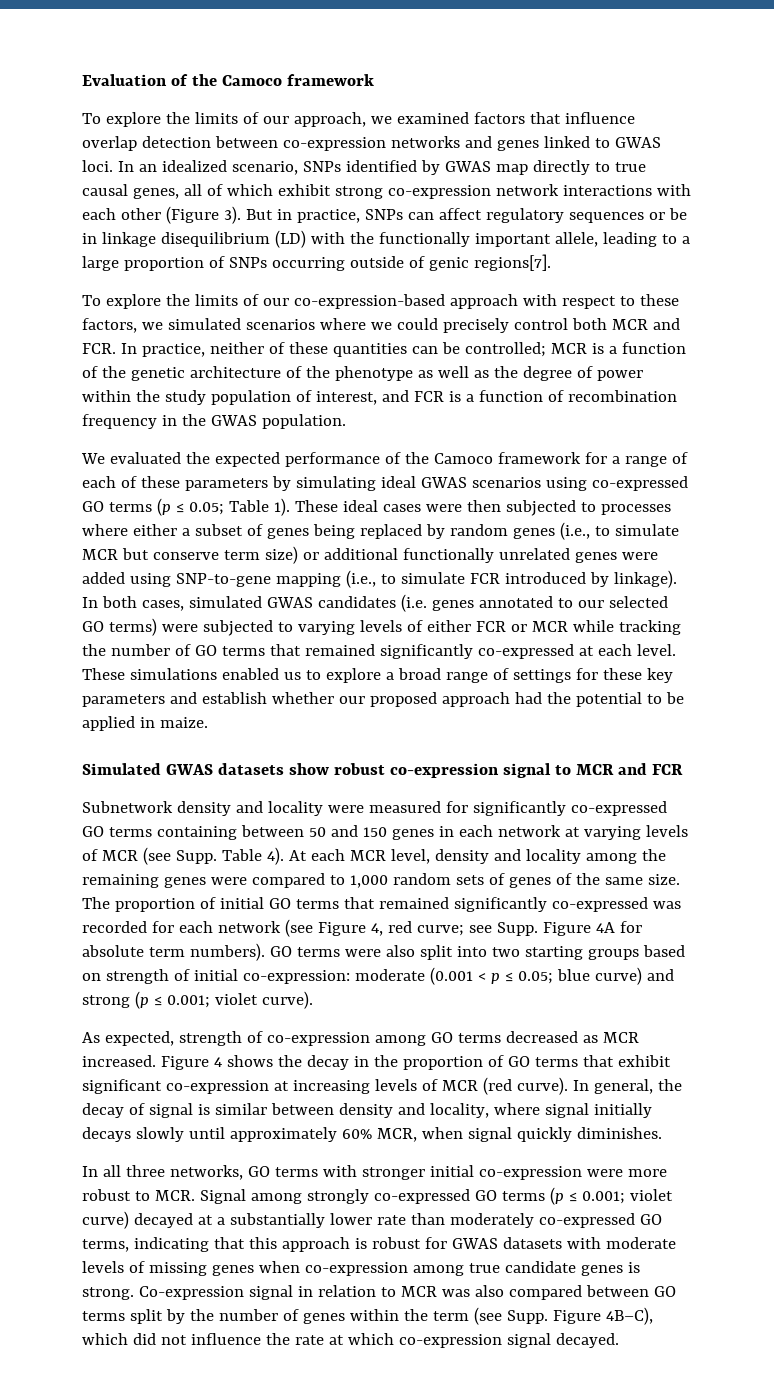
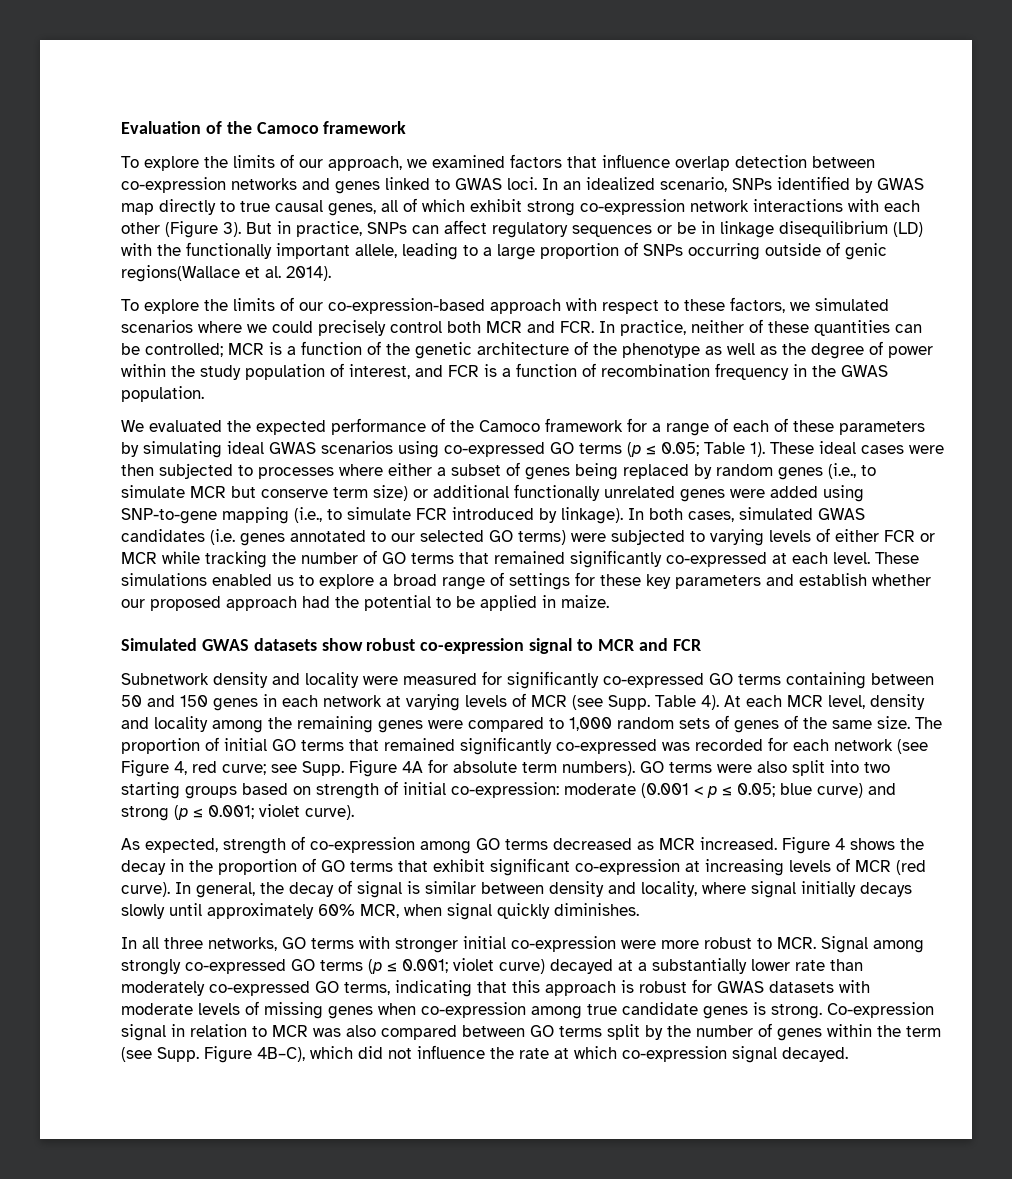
[473,254,551,271] regions[7]. -> [121,265,331,282] regions(Wallace et al. 2014).

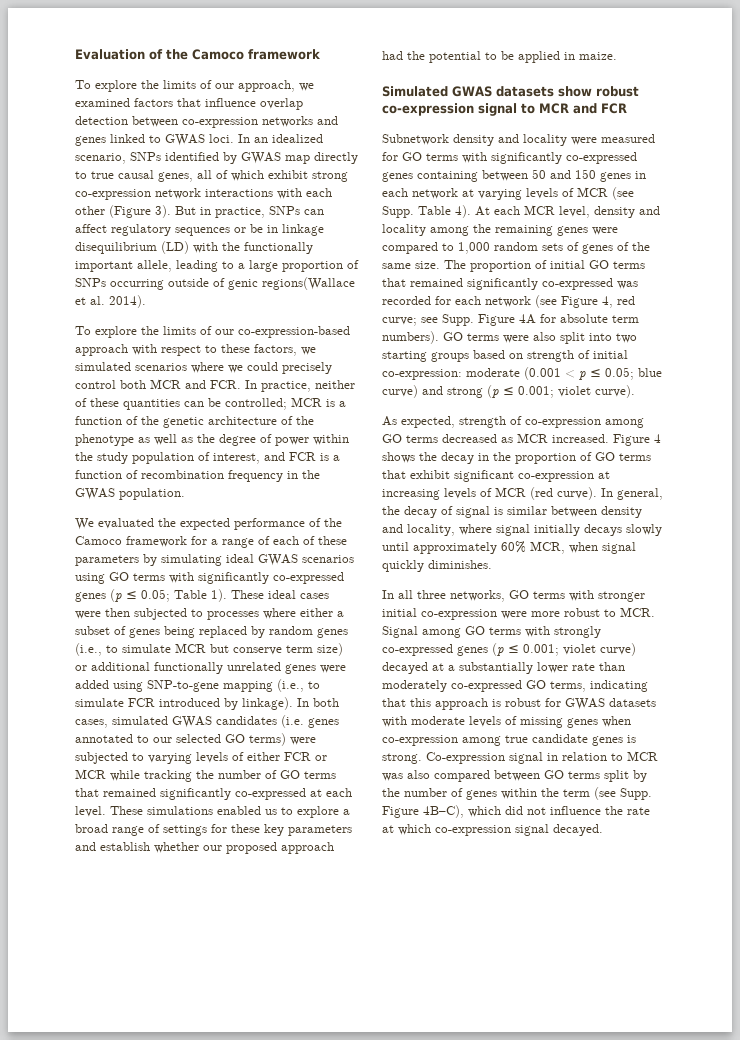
[444,442,622,457] co-expressed GO terms -> [109,572,344,584] [75,592,106,602] GO terms with significantly co-expressed genes
[507,671,781,689] significantly co-expressed GO terms -> [402,152,637,164] [382,172,413,182] GO terms with significantly co-expressed genes
[121,959,363,975] strongly co-expressed GO terms -> [465,626,601,638] [382,644,488,656] GO terms with strongly co-expressed genes

